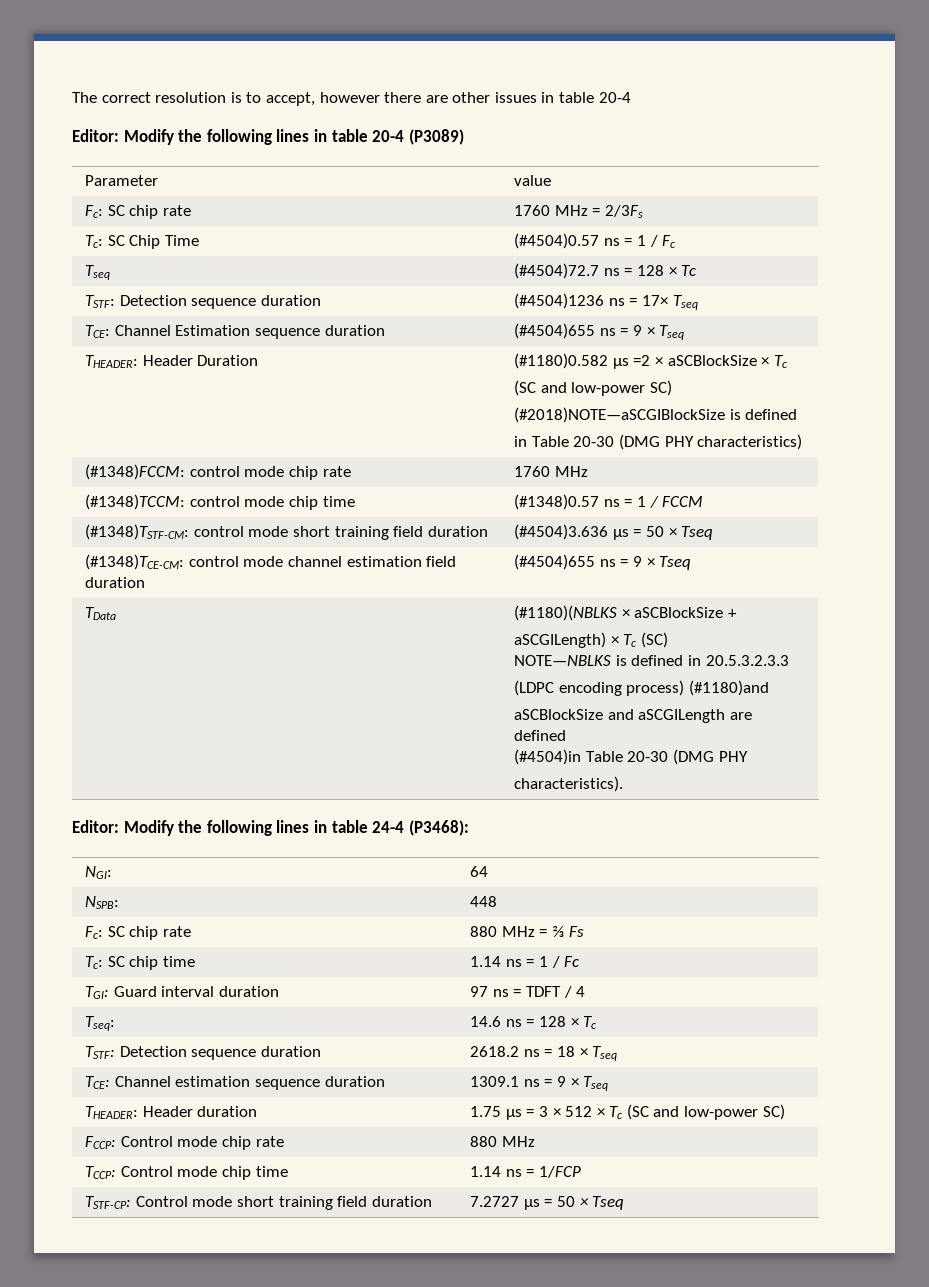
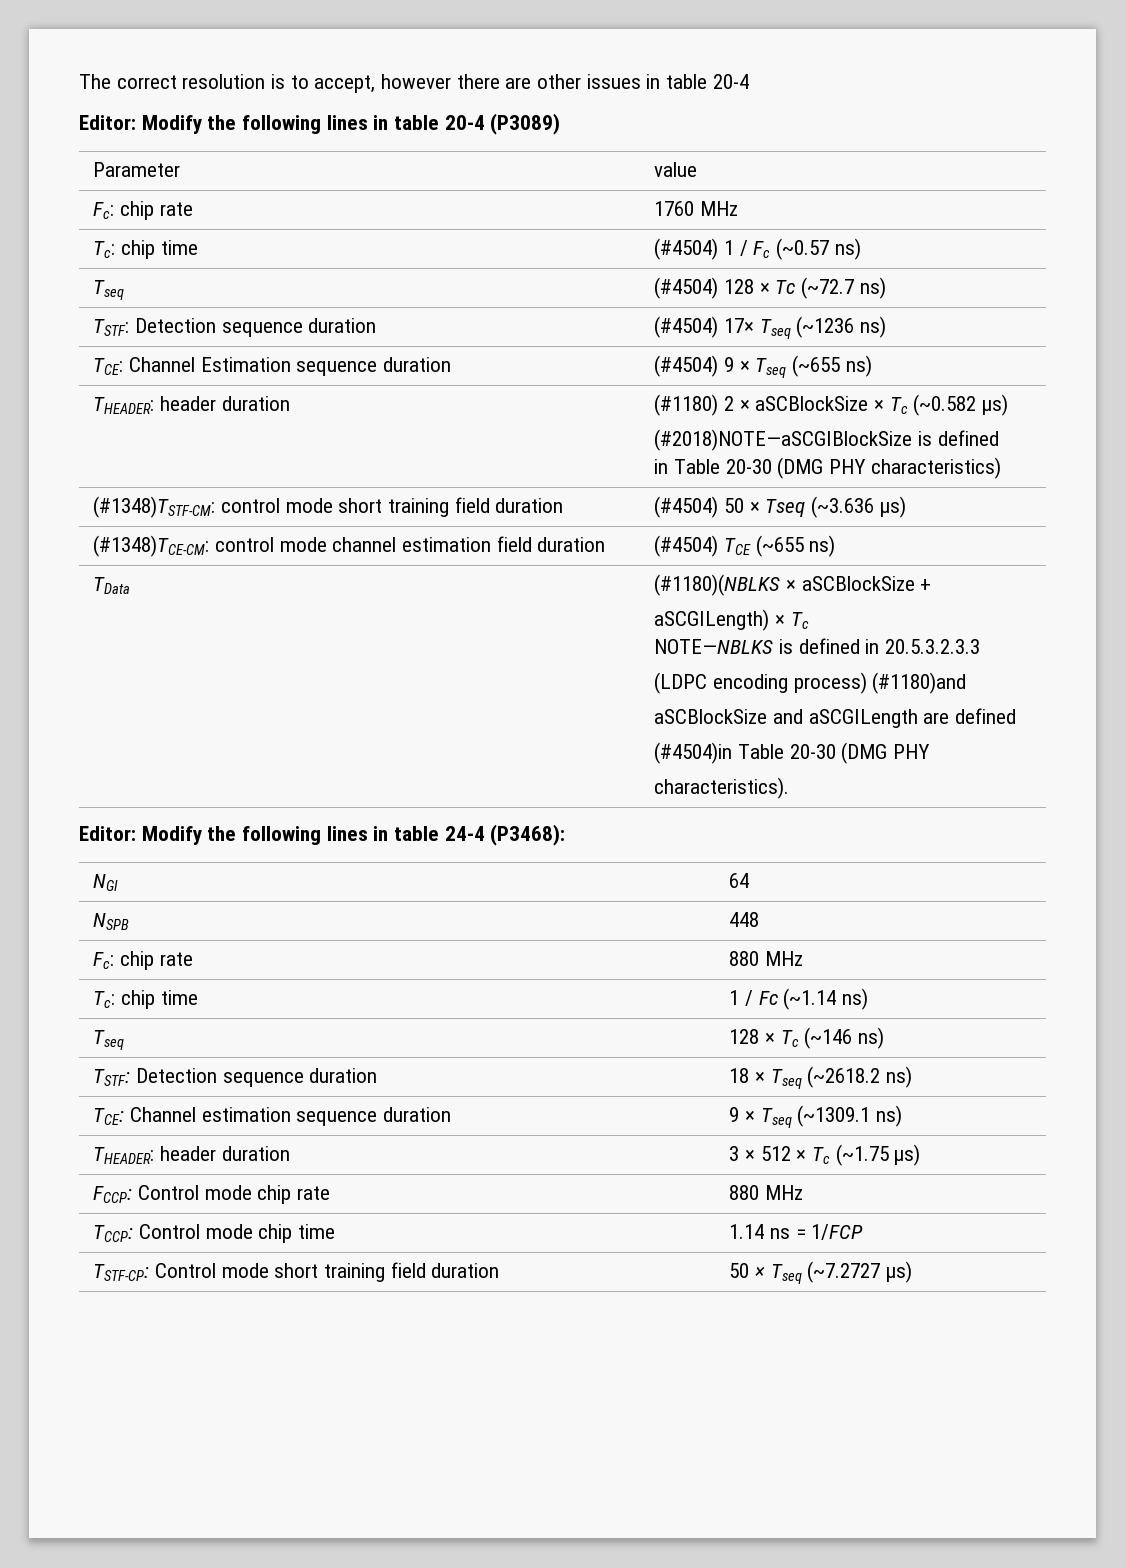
[107,205,191,219] [514,205,643,218] [85,235,199,249] [514,233,676,249] [85,265,111,280] [514,263,698,279] [85,295,321,309] [514,293,638,309] SC chip rate | 1760 MHz = 2/3Fs // Tc: SC Chip Time | (#4504)0.57 ns = 1 / Fc // Tseq | (#4504)72.7 ns = 128 × Tc // TSTF: Detection sequence duration | (#4504)1236 ns = -> [119,201,193,220] [654,201,738,216] [93,240,198,259] [654,238,861,260] [93,280,125,300] [654,277,886,299] [93,318,377,337] [654,316,719,338] chip rate | 1760 MHz // Tc: chip time | (#4504) 1 / Fc (~0.57 ns) // Tseq | (#4504) 128 × Tc (~72.7 ns) // TSTF: Detection sequence duration | (#4504)
(698, 302) none -> [796,316,886,338] (~1236 ns)
[514,323,685,340] [85,355,259,368] [514,353,651,369] (#4504)655 ns = 9 × Tseq // THEADER: Header Duration | (#1180)0.582 μs =2 -> [654,355,872,378] [93,396,290,414] [654,394,734,416] (#4504) 9 × Tseq (~655 ns) // THEADER: header duration | (#1180) 2
[514,380,672,396] // (SC and low-power SC) -> [913,394,1009,416] (~0.582 μs)
[85,464,351,480] [514,466,588,477] [85,494,355,510] [514,494,704,510] // (#1348)FCCM: control mode chip rate | 1760 MHz // (#1348)TCCM: control mode chip time | (#1348)0.57 ns = 1 / FCCM -> (1001, 468) none
[514,524,714,540] (#4504)3.636 μs = 50 × Tseq -> [654,496,906,518] (#4504) 50 × Tseq (~3.636 μs)
[514,554,692,570] (#4504)655 ns = 9 × Tseq -> [654,535,836,557] (#4504) TCE (~655 ns)
[640,632,668,648] (SC) -> (809, 620) none
[85,866,113,879] NGI: -> [93,874,119,891] NGI
[85,896,120,909] NSPB: -> [93,913,130,930] NSPB
[107,926,191,940] [470,926,584,937] [85,956,195,970] [470,956,581,968] [85,986,279,999] [470,986,586,998] [85,1016,116,1031] [470,1016,597,1029] [85,1046,321,1060] [470,1046,553,1057] SC chip rate | 880 MHz = ⅔ Fs // Tc: SC chip time | 1.14 ns = 1 / Fc // TGI: Guard interval duration | 97 ns = TDFT / 4 // Tseq: | 14.6 ns = 128 × Tc // TSTF: Detection sequence duration | 2618.2 ns = -> [119,951,193,970] [729,951,803,966] [93,990,198,1009] [729,988,868,1010] [93,1030,125,1050] [729,1027,884,1049] [93,1068,378,1087] chip rate | 880 MHz // Tc: chip time | 1 / Fc (~1.14 ns) // Tseq | 128 × Tc (~146 ns) // TSTF: Detection sequence duration |
(618, 1053) none -> [807,1066,912,1088] (~2618.2 ns)
[470,1076,609,1091] [85,1106,258,1119] [470,1106,535,1120] 1309.1 ns = 9 × Tseq // THEADER: Header duration | 1.75 μs = -> [729,1105,902,1128] [93,1146,290,1164] 9 × Tseq (~1309.1 ns) // THEADER: header duration |
[626,1104,785,1120] (SC and low-power SC) -> [835,1144,921,1166] (~1.75 μs)
[470,1196,625,1210] 7.2727 μs = 50 × Tseq -> [729,1261,912,1284] 50 × Tseq (~7.2727 μs)

